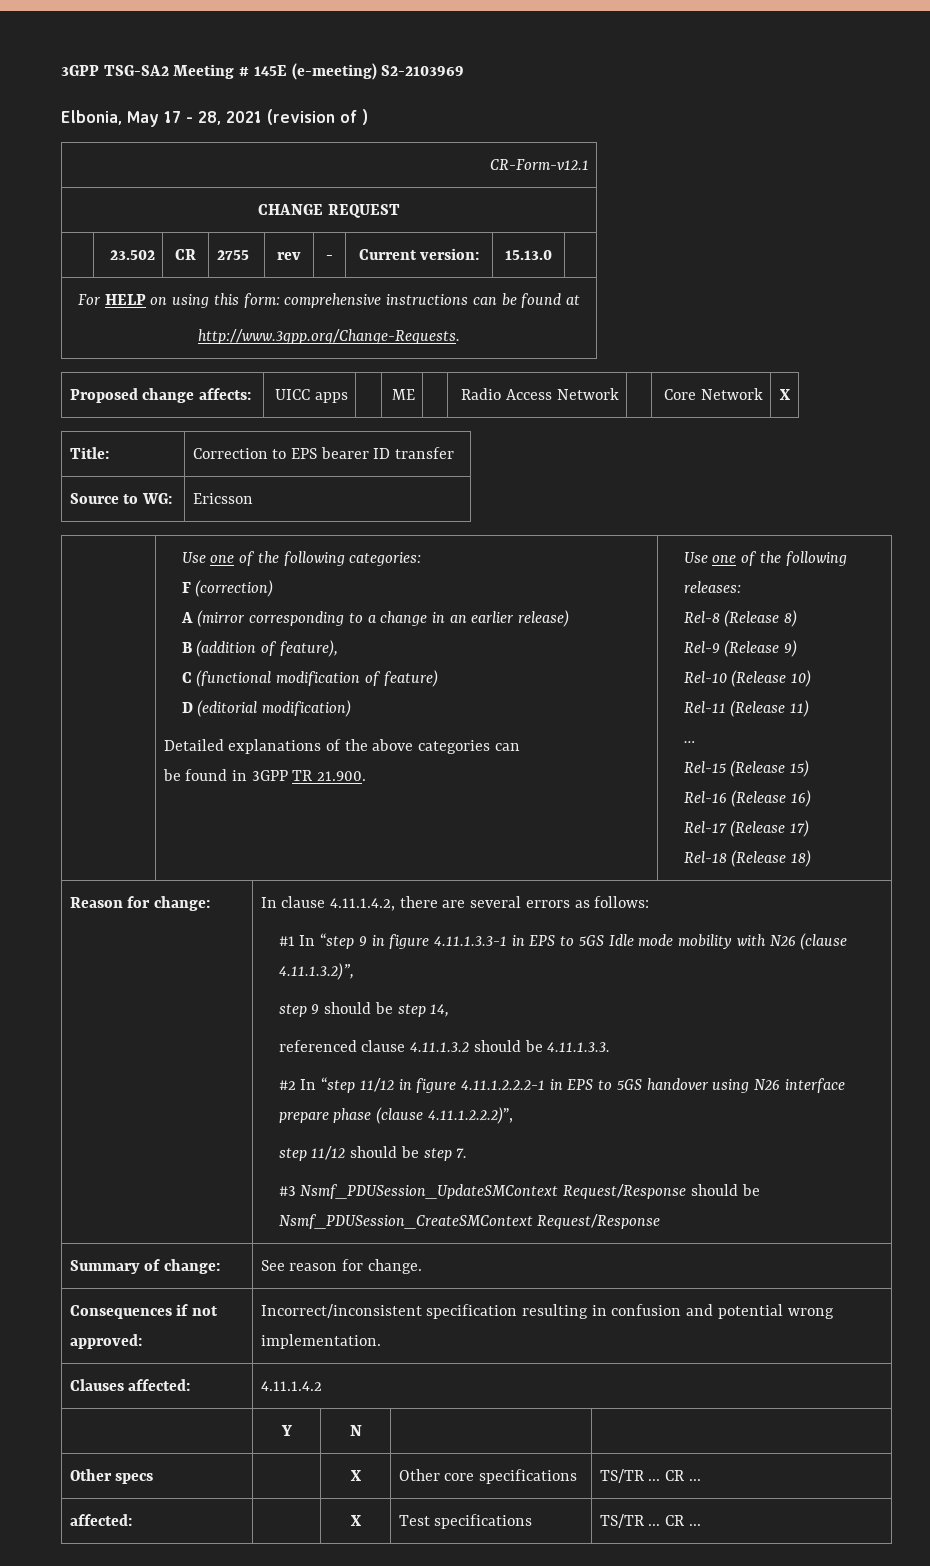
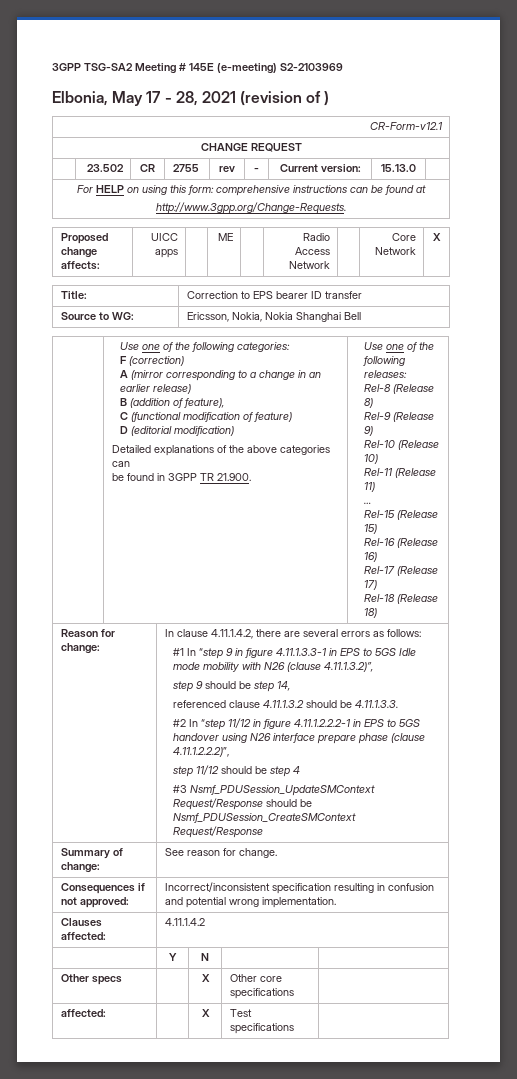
[192,493,253,504] Ericsson -> [186,312,361,322] Ericsson, Nokia, Nokia Shanghai Bell
[456,1148,468,1158] 7. -> [293,766,301,774] 4
[599,1469,701,1483] TS/TR ... CR ... -> (294, 993) none
[599,1514,701,1528] TS/TR ... CR ... -> (294, 1028) none

